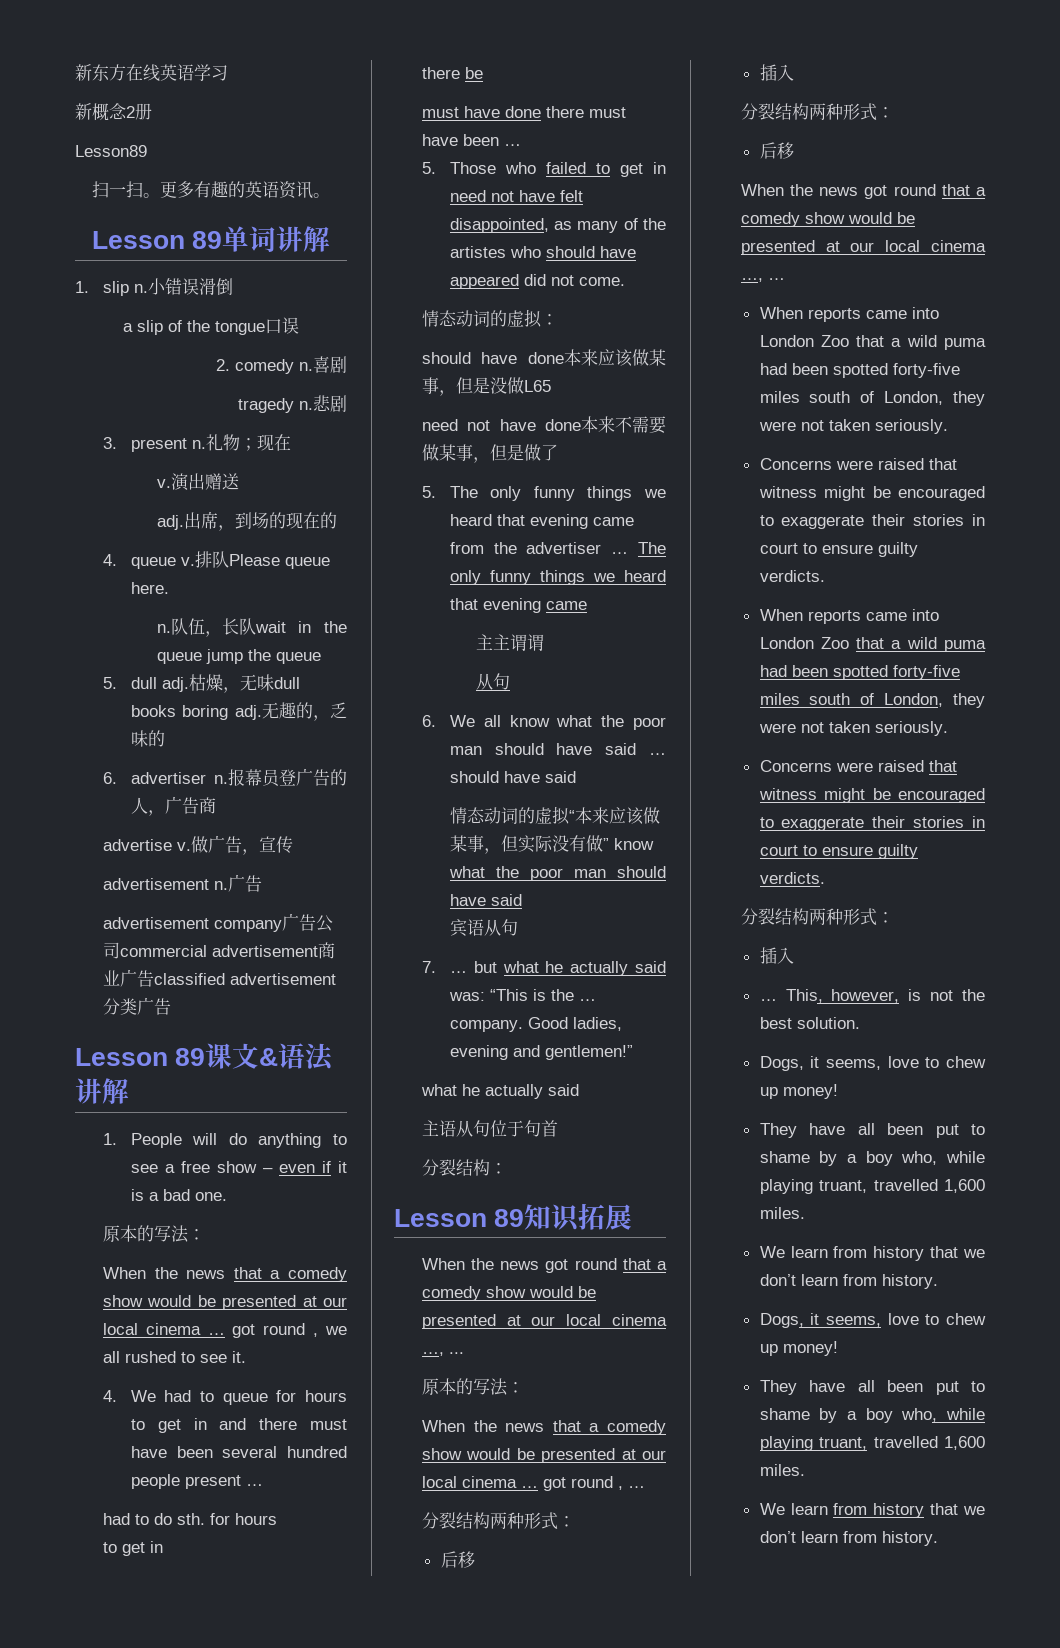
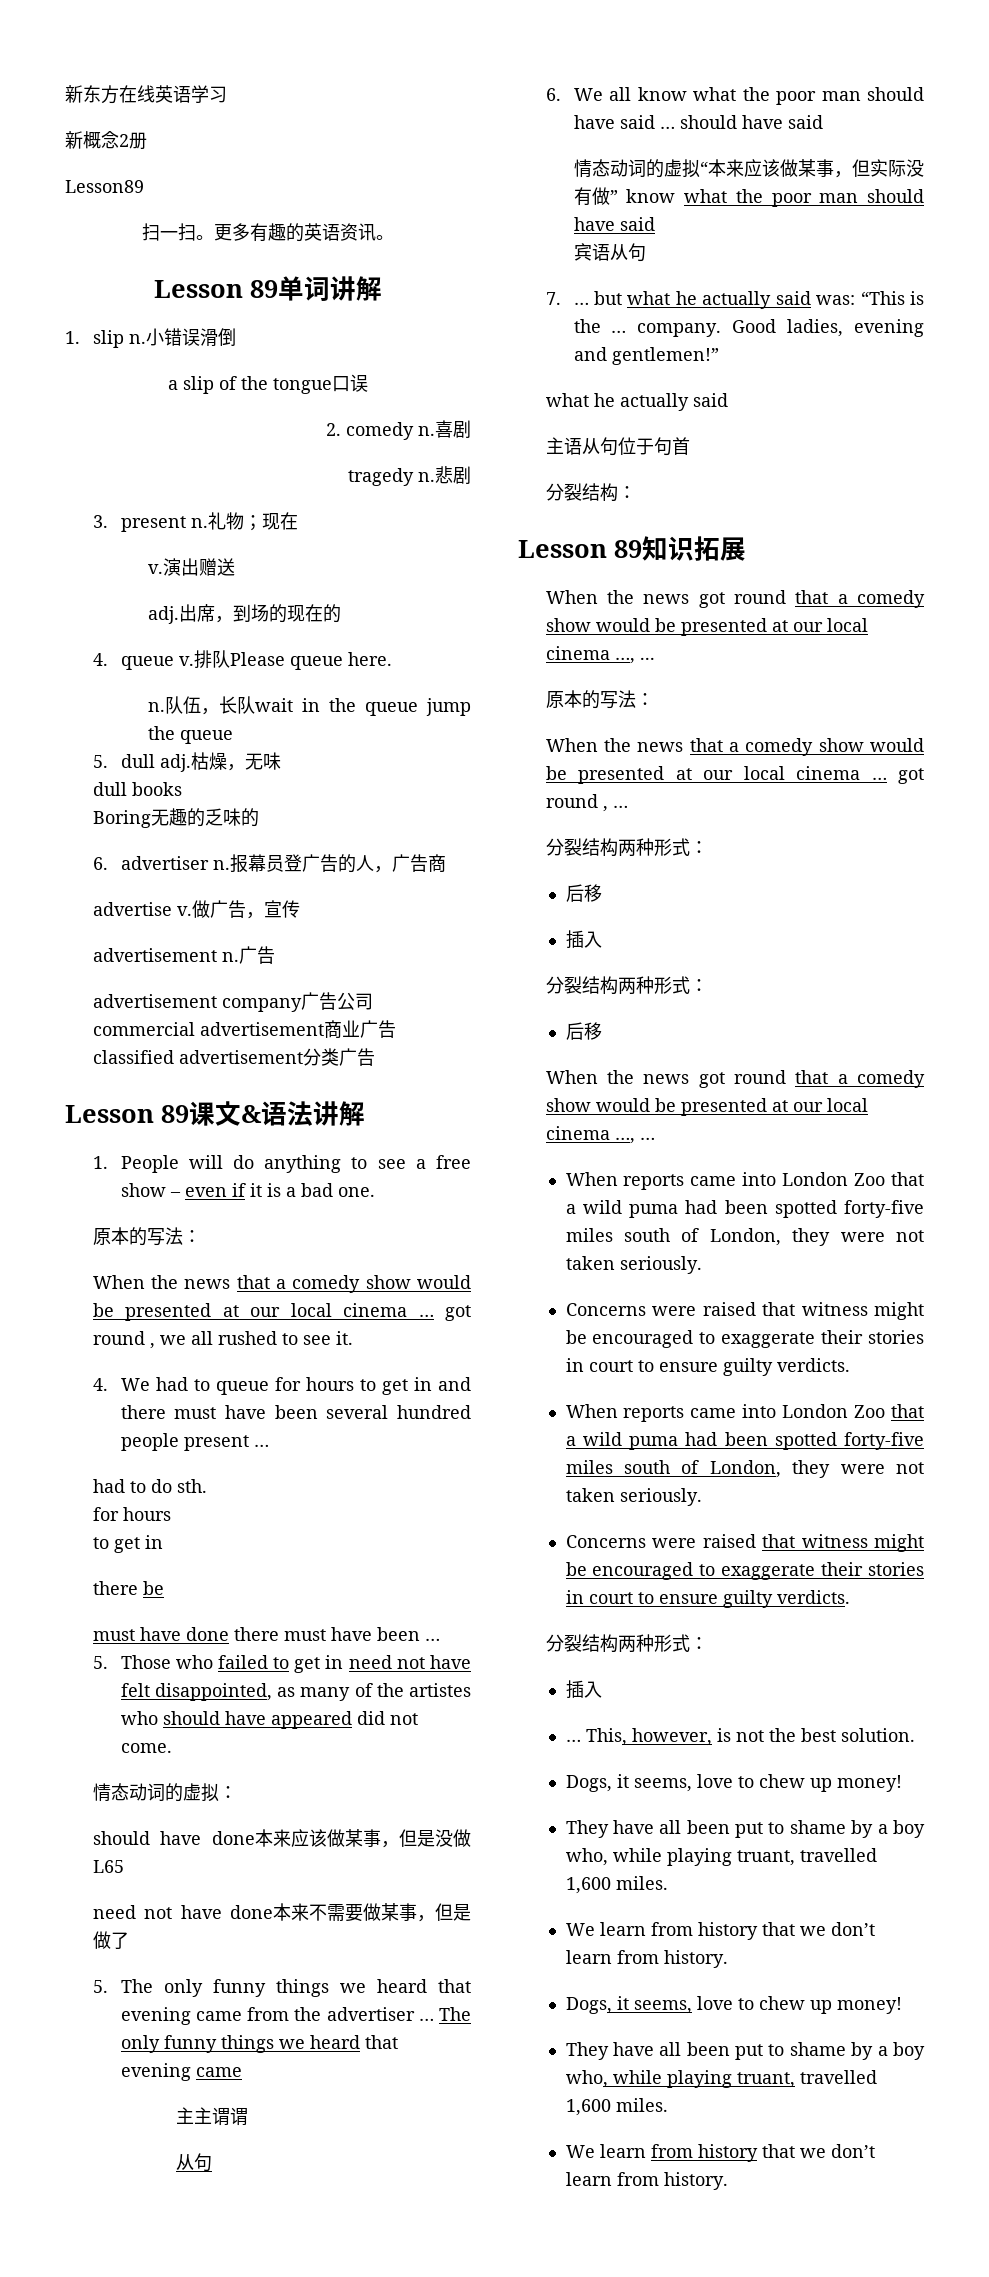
(274, 682) none -> (281, 761) //
[182,702,330,721] boring adj.无趣的， -> [92,808,205,828] // Boring无趣的
(205, 1519) none -> (207, 1486) //

